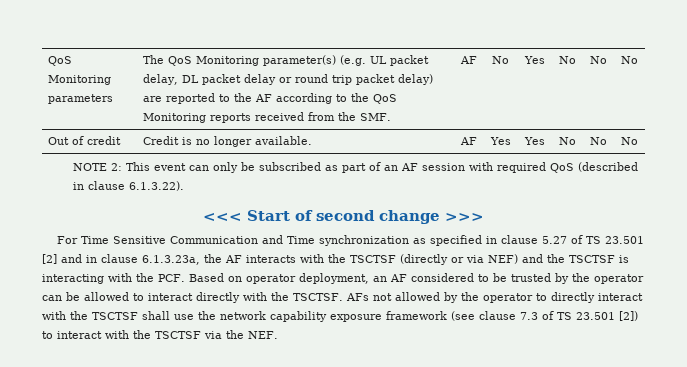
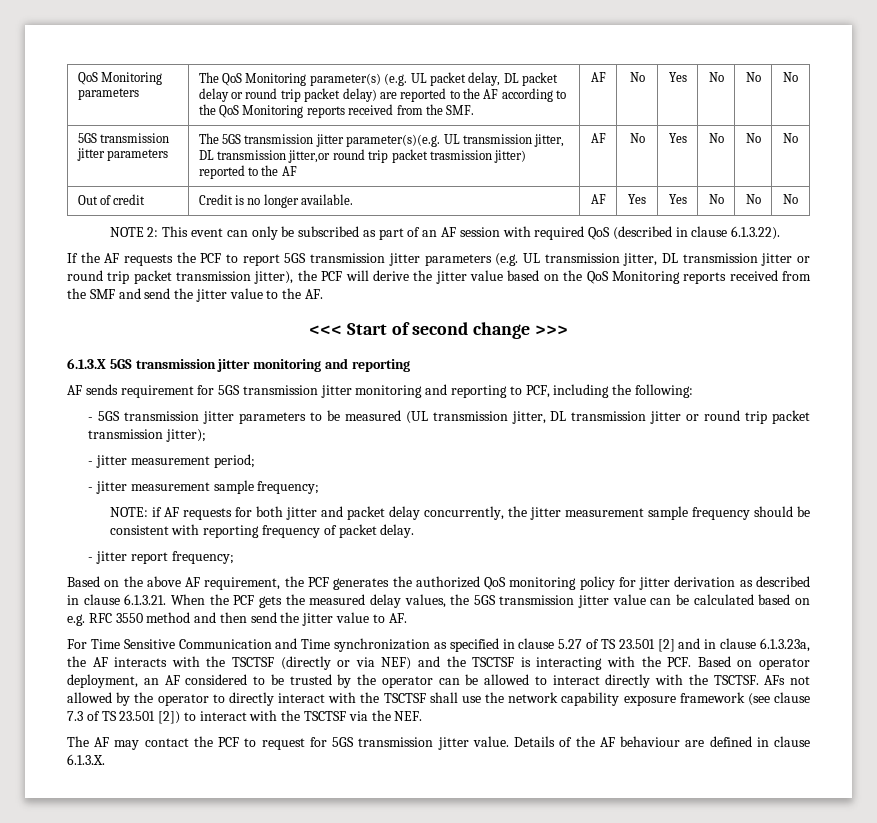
(638, 60) none -> [77,133,169,143] [76,148,168,161] [198,133,565,147] [198,149,527,163] [198,165,297,179] [590,133,606,143] [629,133,645,143] [668,133,687,143] [708,133,724,143] [745,133,761,143] [783,133,798,143] // 5GS transmission jitter parameters | The 5GS transmission jitter parameter(s)(e.g. UL transmission jitter, DL transmission jitter,or round trip packet trasmission jitter) reported to the AF | AF | No | Yes | No | No | No
(185, 186) none -> [67,252,811,266] [67,270,811,284] [67,288,324,302] // If the AF requests the PCF to report 5GS transmission jitter parameters (e.g. UL transmission jitter, DL transmission jitter or round trip packet transmission jitter), the PCF will derive the jitter value based on the QoS Monitoring reports received from the SMF and send the jitter value to the AF.
(484, 217) none -> [67,358,410,372] [67,384,693,398] [88,410,810,424] [88,429,207,442] [88,454,255,468] [88,480,320,494] [109,506,811,520] [109,524,415,538] [88,551,234,564] [67,576,811,590] [67,594,810,608] [67,612,407,626] // 6.1.3.X 5GS transmission jitter monitoring and reporting // AF sends requirement for 5GS transmission jitter monitoring and reporting to PCF, including the following: // - 5GS transmission jitter parameters to be measured (UL transmission jitter, DL transmission jitter or round trip packet transmission jitter); // - jitter measurement period; // - jitter measurement sample frequency; // NOTE: if AF requests for both jitter and packet delay concurrently, the jitter measurement sample frequency should be consistent with reporting frequency of packet delay. // - jitter report frequency; // Based on the above AF requirement, the PCF generates the authorized QoS monitoring policy for jitter derivation as described in clause 6.1.3.21. When the PCF gets the measured delay values, the 5GS transmission jitter value can be calculated based on e.g. RFC 3550 method and then send the jitter value to AF.
(278, 335) none -> [67,736,810,750] [67,754,105,765] // The AF may contact the PCF to request for 5GS transmission jitter value. Details of the AF behaviour are defined in clause 6.1.3.X.

